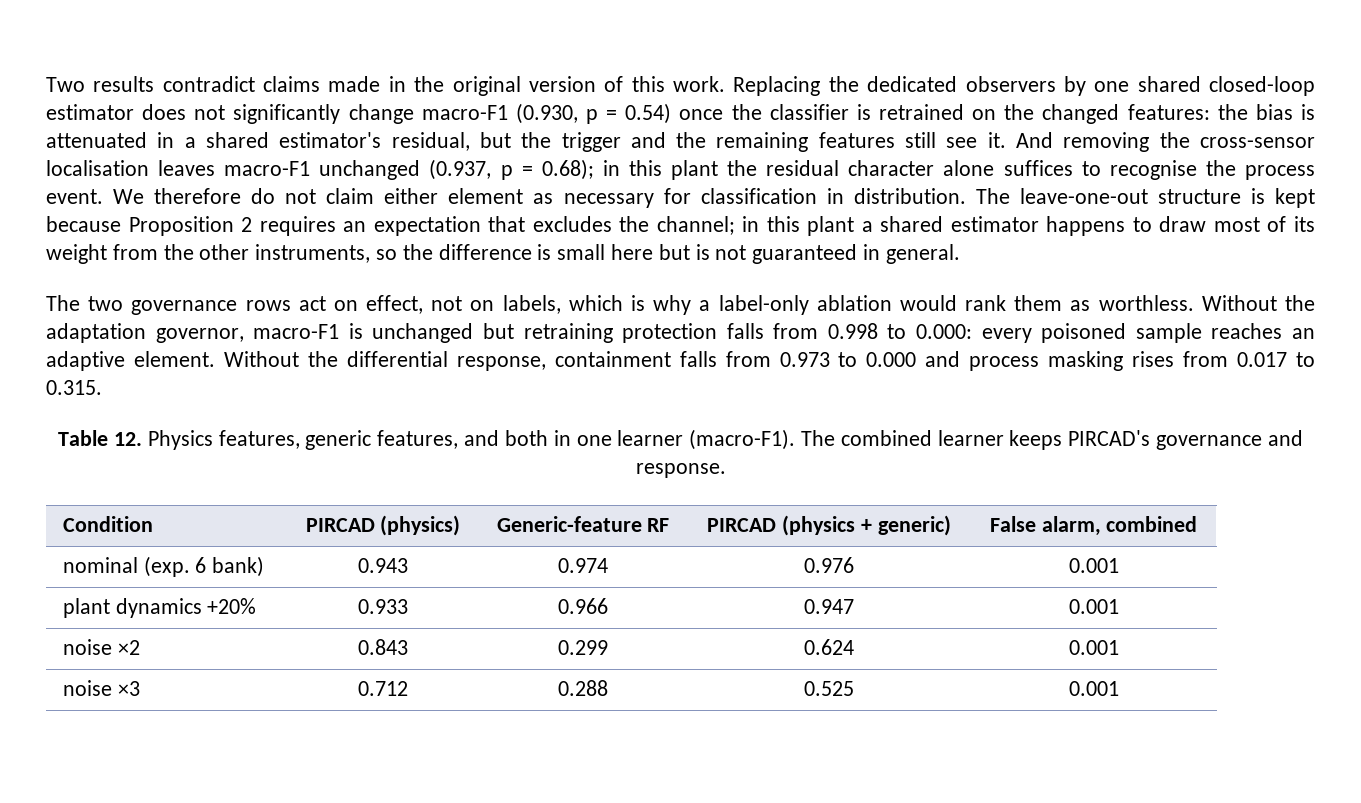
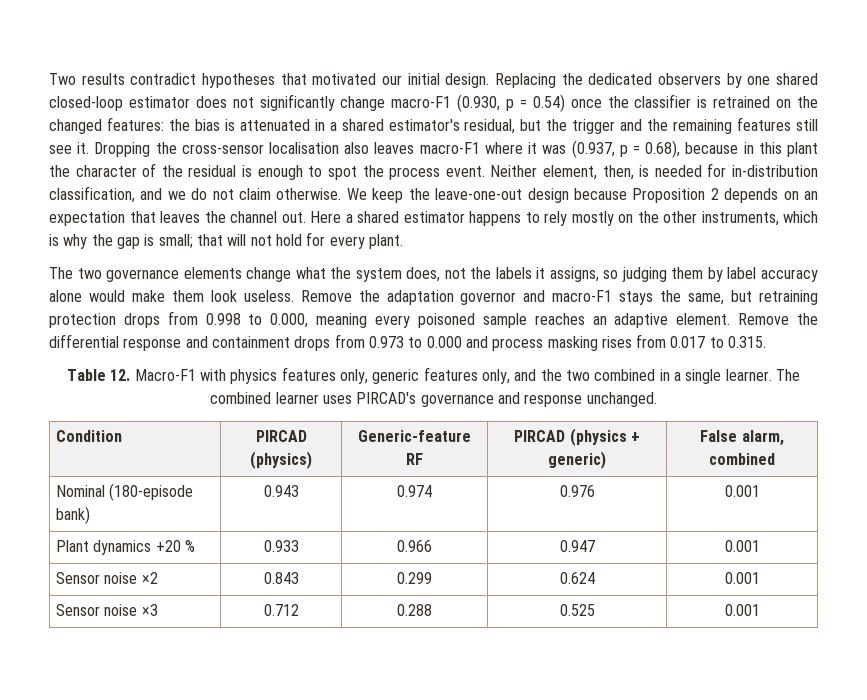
[263,76,726,96] claims made in the original version of this work. -> [202,73,490,88] hypotheses that motivated our initial design.
[1016,132,1150,152] And removing -> [94,142,151,157] Dropping
(149, 168) none -> [344,142,370,154] also
[319,160,421,180] unchanged -> [484,142,567,154] where it was
[541,159,594,180] 0.68); -> [645,140,739,158] 0.68), because
[766,160,1315,180] [46,188,1315,208] residual character alone suffices to recognise the process event. We therefore do not claim either element as necessary for classification in distribution. The leave-one-out structure is kept -> [75,163,818,180] [49,186,569,203] character of the residual is enough to spot the process event. Neither element, then, is needed for in-distribution classification, and we do not claim otherwise. We keep the leave-one-out design
[259,216,336,236] requires -> [724,188,799,203] depends on
[532,216,855,236] excludes the channel; in this plant -> [160,211,341,223] leaves the channel out. Here
[1159,216,1316,232] [46,244,960,264] [46,295,1315,315] [46,323,474,343] draw most of its weight from the other instruments, so the difference is small here but is not guaranteed in general. // The two governance rows act on effect, not on labels, which is why a label-only ablation would rank them as worthless. Without the adaptation governor, macro-F1 is unchanged -> [544,211,818,226] [49,232,403,249] [49,267,818,282] [49,290,725,305] rely mostly on the other instruments, which is why the gap is small; that will not hold for every plant. // The two governance elements change what the system does, not the labels it assigns, so judging them by label accuracy alone would make them look useless. Remove the adaptation governor and macro-F1 stays the same,
[726,323,764,339] falls -> [123,313,160,328] drops
[916,324,973,339] 0.000: -> [270,313,368,328] 0.000, meaning
[223,351,299,367] Without -> [738,313,790,325] Remove
[456,351,717,371] response, containment falls -> [123,336,331,351] response and containment drops
[147,429,796,450] Physics features, generic features, and both in one learner (macro-F1). -> [134,367,772,384] Macro-F1 with physics features only, generic features only, and the two combined in a single learner.
[1009,430,1063,450] keeps -> [323,395,353,404] uses
[635,463,726,478] response. -> [524,392,657,407] response unchanged.
[62,556,207,577] nominal (exp. 6 -> [56,483,194,501] Nominal (180-episode
[62,598,257,618] plant dynamics +20% -> [56,540,196,555] Plant dynamics +20 %
(1119, 606) none -> [56,572,101,584] Sensor
(1119, 647) none -> [56,604,101,616] Sensor

